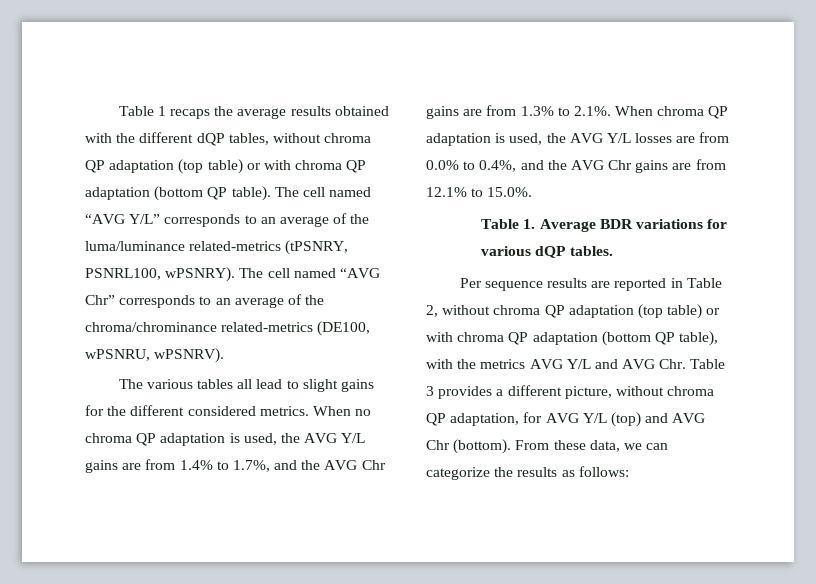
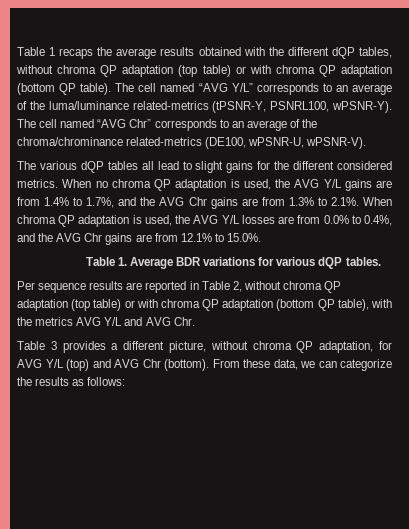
[285,240,349,255] [85,267,236,282] (tPSNRY, PSNRL100, wPSNRY). -> [212,101,392,113] (tPSNR-Y, PSNRL100, wPSNR-Y).
[85,348,225,363] wPSNRU, wPSNRV). -> [248,137,367,149] wPSNR-U, wPSNR-V).
(193, 384) none -> [80,161,104,173] dQP
(687, 364) none -> (195, 321) //

